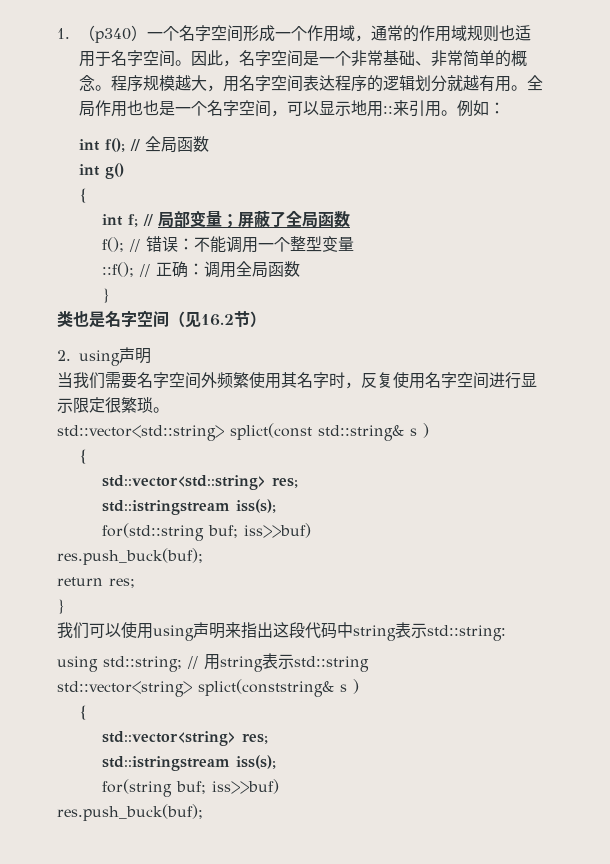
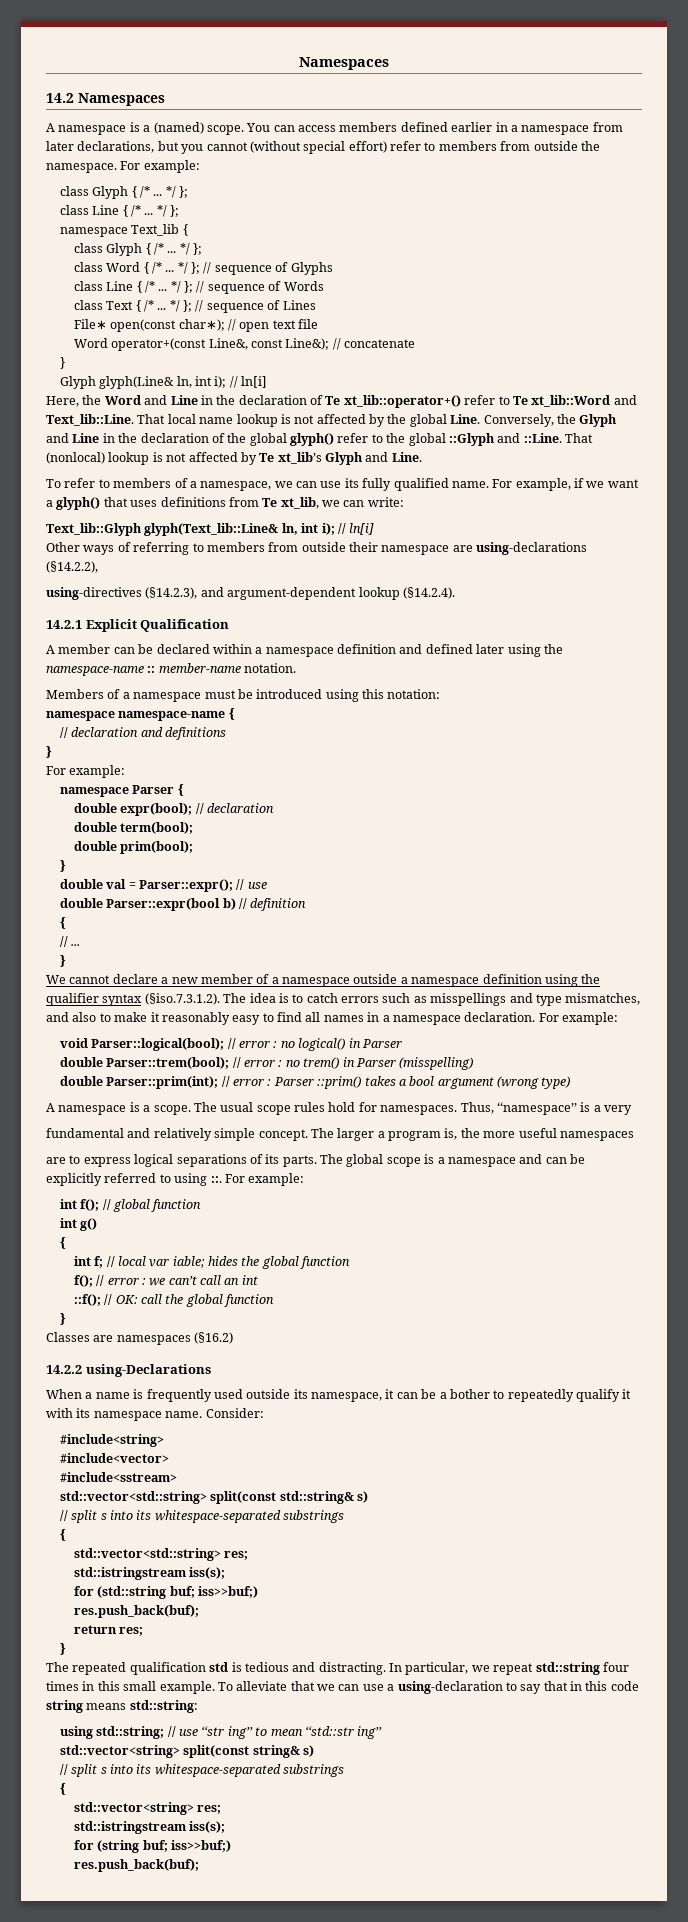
[57,25,532,43] [79,50,528,67] [79,75,544,92] [79,100,506,117] 1.（p340）一个名字空间形成一个作用域，通常的作用域规则也适用于名字空间。因此，名字空间是一个非常基础、非常简单的概念。程序规模越大，用名字空间表达程序的逻辑划分就越有用。全局作用也也是一个名字空间，可以显示地用::来引用。例如： -> [299,57,389,70] [46,93,165,106] [46,122,623,135] [46,141,600,154] [46,160,200,173] [59,186,189,199] [59,205,180,217] [59,224,188,237] [73,243,202,256] [73,262,333,275] [73,281,324,294] [73,300,316,313] [73,319,318,332] [73,338,415,351] [59,357,65,369] [59,376,268,389] [46,395,637,408] [46,414,618,427] [46,433,593,446] [46,452,422,465] [46,478,639,491] [46,497,404,510] [46,523,375,536] [46,542,588,555] [46,561,98,573] [46,587,455,600] [46,619,230,632] [46,644,563,657] [46,663,297,676] [46,689,441,702] [46,708,235,721] [59,727,226,740] [46,746,52,758] [46,765,126,778] [59,784,184,797] [73,803,274,816] [73,822,194,834] [73,841,194,854] [59,860,66,872] [59,879,267,892] [59,898,307,911] [59,917,66,929] [59,936,81,947] [59,955,66,967] [46,974,601,987] [46,993,641,1006] [46,1012,618,1025] [59,1038,402,1051] [59,1057,474,1070] [59,1076,571,1089] [46,1102,632,1115] [46,1128,634,1141] [46,1154,585,1167] [46,1173,305,1186] Namespaces // 14.2 Namespaces // A namespace is a (named) scope. You can access members defined earlier in a namespace from later declarations, but you cannot (without special effort) refer to members from outside the namespace. For example: // class Glyph { /* ... */ }; // class Line { /* ... */ }; // namespace Text_lib { // class Glyph { /* ... */ }; // class Word { /* ... */ }; // sequence of Glyphs // class Line { /* ... */ }; // sequence of Words // class Text { /* ... */ }; // sequence of Lines // File∗ open(const char∗); // open text file // Word operator+(const Line&, const Line&); // concatenate // } // Glyph glyph(Line& ln, int i); // ln[i] // Here, the Word and Line in the declaration of Te xt_lib::operator+() refer to Te xt_lib::Word and Text_lib::Line. That local name lookup is not affected by the global Line. Conversely, the Glyph and Line in the declaration of the global glyph() refer to the global ::Glyph and ::Line. That (nonlocal) lookup is not affected by Te xt_lib’s Glyph and Line. // To refer to members of a namespace, we can use its fully qualified name. For example, if we want a glyph() that uses definitions from Te xt_lib, we can write: // Text_lib::Glyph glyph(Text_lib::Line& ln, int i); // ln[i] // Other ways of referring to members from outside their namespace are using-declarations (§14.2.2), // using-directives (§14.2.3), and argument-dependent lookup (§14.2.4). // 14.2.1 Explicit Qualification // A member can be declared within a namespace definition and defined later using the namespace-name :: member-name notation. // Members of a namespace must be introduced using this notation: // namespace namespace-name { // // declaration and definitions // } // For example: // namespace Parser { // double expr(bool); // declaration // double term(bool); // double prim(bool); // } // double val = Parser::expr(); // use // double Parser::expr(bool b) // definition // { // // ... // } // We cannot declare a new member of a namespace outside a namespace definition using the qualifier syntax (§iso.7.3.1.2). The idea is to catch errors such as misspellings and type mismatches, and also to make it reasonably easy to find all names in a namespace declaration. For example: // void Parser::logical(bool); // error : no logical() in Parser // double Parser::trem(bool); // error : no trem() in Parser (misspelling) // double Parser::prim(int); // error : Parser ::prim() takes a bool argument (wrong type) // A namespace is a scope. The usual scope rules hold for namespaces. Thus, ‘‘namespace’’ is a very // fundamental and relatively simple concept. The larger a program is, the more useful namespaces // are to express logical separations of its parts. The global scope is a namespace and can be explicitly referred to using ::. For example:
[145,136,210,153] 全局函数 -> [112,1199,202,1212] global function
[157,210,350,228] [101,236,354,253] [101,261,300,278] [101,288,110,303] [57,310,266,328] [57,347,152,366] [57,372,537,389] [57,397,169,413] [57,423,429,441] 局部变量；屏蔽了全局函数 // f(); // 错误：不能调用一个整型变量 // ::f(); // 正确：调用全局函数 // } // 类也是名字空间（见16.2节） // 2. using声明 // 当我们需要名字空间外频繁使用其名字时，反复使用名字空间进行显示限定很繁琐。 // std::vector<std::string> splict(const std::string& s ) -> [117,1256,351,1269] [73,1275,258,1287] [73,1294,274,1307] [59,1313,66,1325] [46,1332,234,1345] [46,1364,211,1377] [46,1389,632,1402] [46,1408,264,1421] [59,1434,164,1447] [59,1453,169,1463] [59,1472,177,1482] [59,1491,368,1504] [59,1510,345,1523] local var iable; hides the global function // f(); // error : we can’t call an int // ::f(); // OK: call the global function // } // Classes are namespaces (§16.2) // 14.2.2 using-Declarations // When a name is frequently used outside its namespace, it can be a bother to repeatedly qualify it with its namespace name. Consider: // #include<string> // #include<vector> // #include<sstream> // std::vector<std::string> split(const std::string& s) // // split s into its whitespace-separated substrings
[101,523,311,541] [57,548,203,565] [57,577,135,588] [57,599,65,614] [57,622,506,641] [57,653,369,672] [57,679,359,697] for(std::string buf; iss>>buf) // res.push_buck(buf); // return res; // } // 我们可以使用using声明来指出这段代码中string表示std::string: // using std::string; // 用string表示std::string // std::vector<string> splict(conststring& s ) -> [73,1586,258,1599] [73,1605,199,1618] [73,1625,144,1636] [59,1643,66,1655] [46,1662,629,1675] [46,1681,639,1694] [46,1700,198,1713] [59,1726,383,1739] [59,1745,314,1758] [59,1764,345,1777] for (std::string buf; iss>>buf;) // res.push_back(buf); // return res; // } // The repeated qualification std is tedious and distracting. In particular, we repeat std::string four times in this small example. To alleviate that we can use a using-declaration to say that in this code string means std::string: // using std::string; // use ‘‘str ing’’ to mean ‘‘std::str ing’’ // std::vector<string> split(const string& s) // // split s into its whitespace-separated substrings
[101,779,279,797] [57,804,203,821] for(string buf; iss>>buf) // res.push_buck(buf); -> [73,1840,231,1853] [73,1859,199,1872] for (string buf; iss>>buf;) // res.push_back(buf);

